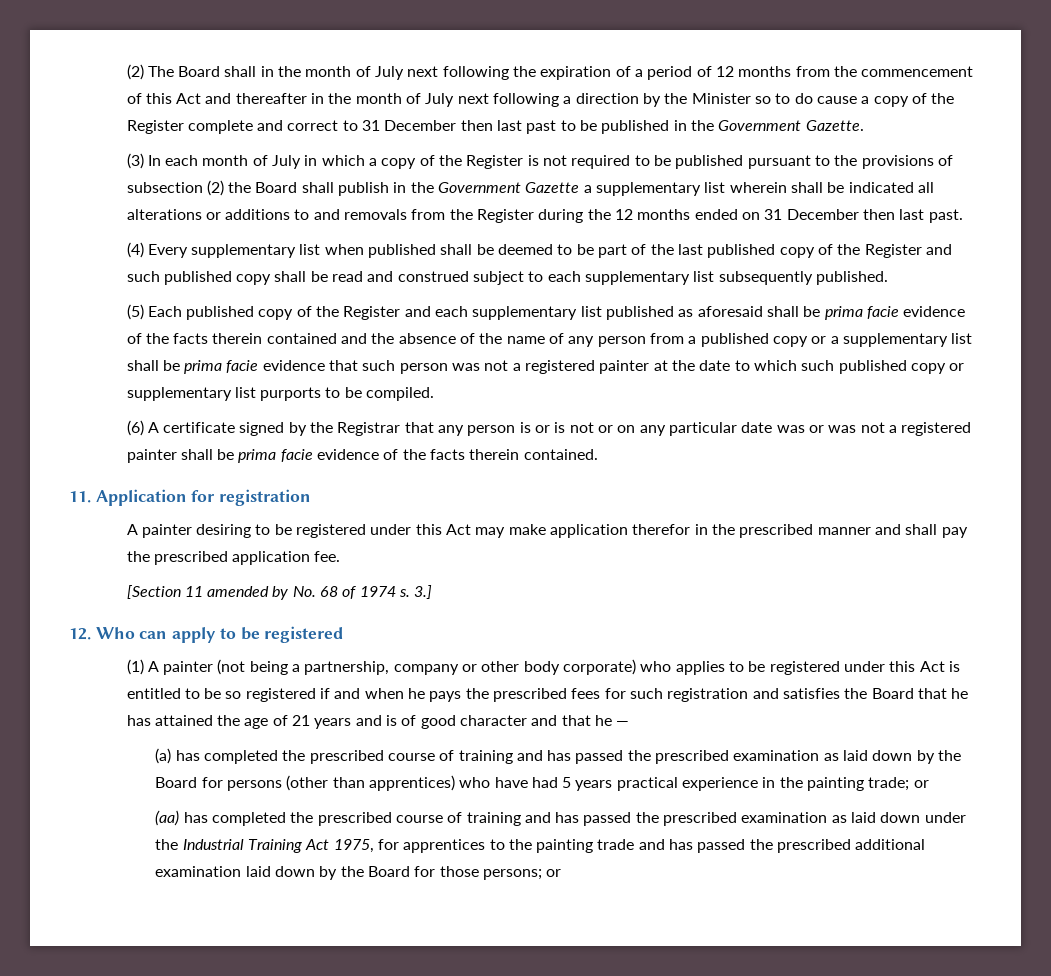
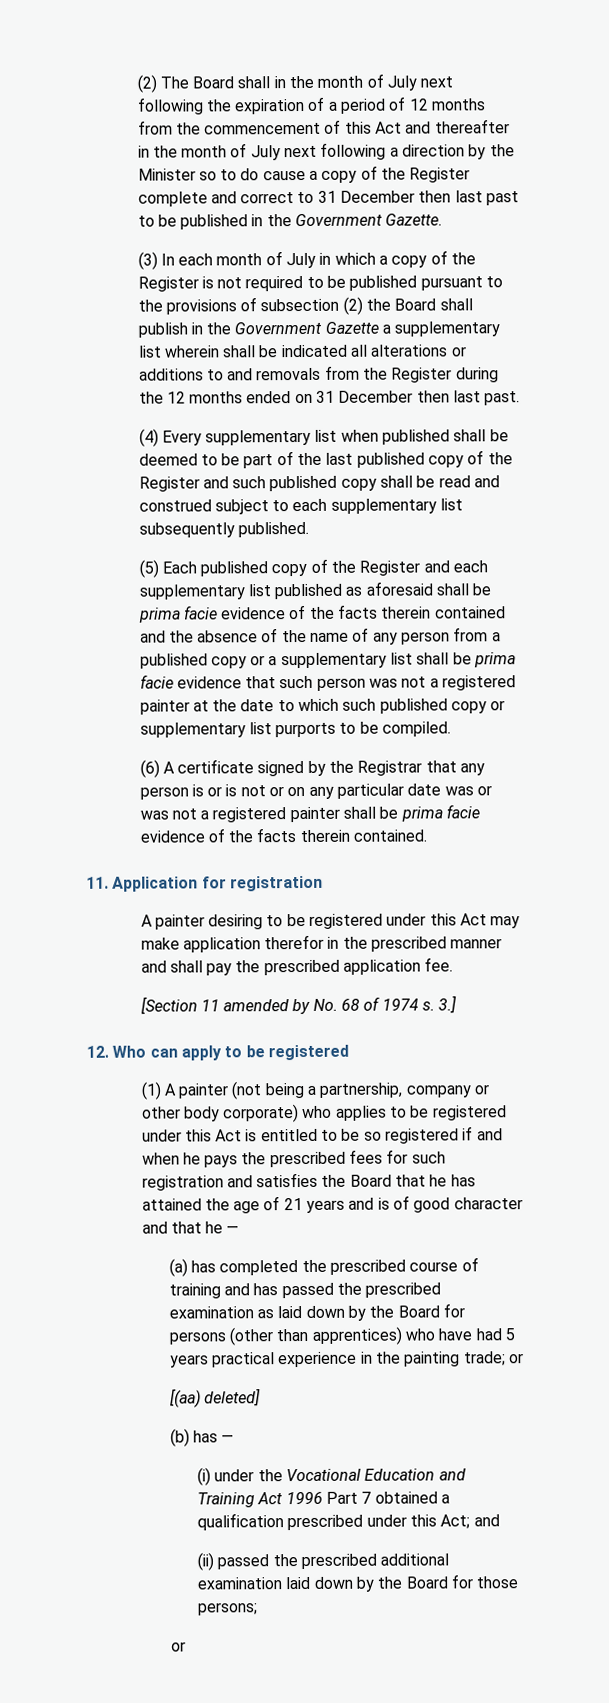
[155,810,966,826] [155,839,694,853] (aa) has completed the prescribed course of training and has passed the prescribed examination as laid down under the Industrial Training Act 1975, for apprentices to the painting trade and has -> [168,1388,262,1408] [169,1428,235,1447] [197,1467,466,1486] [197,1491,450,1508] [197,1513,500,1531] [197,1552,215,1571] [(aa) deleted] // (b) has — // (i) under the Vocational Education and Training Act 1996 Part 7 obtained a qualification prescribed under this Act; and // (ii)
(542, 874) none -> (259, 1609) //

